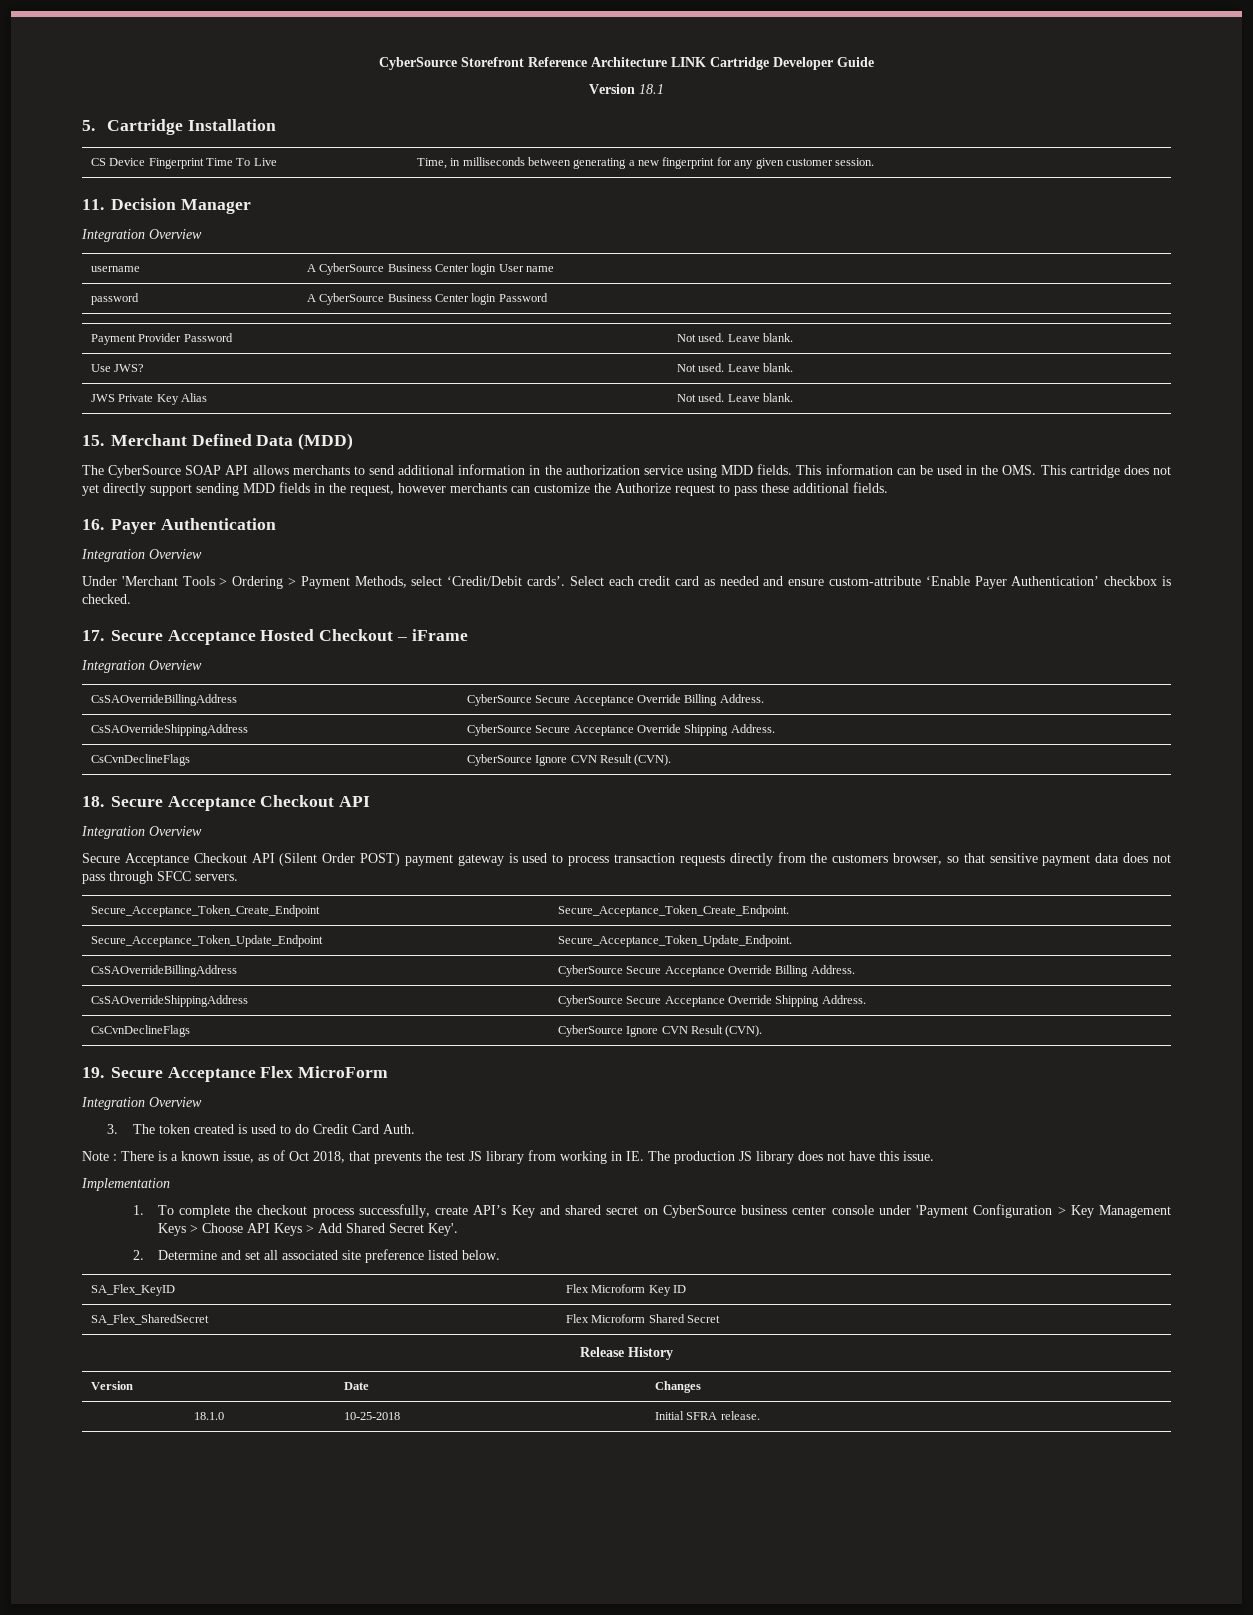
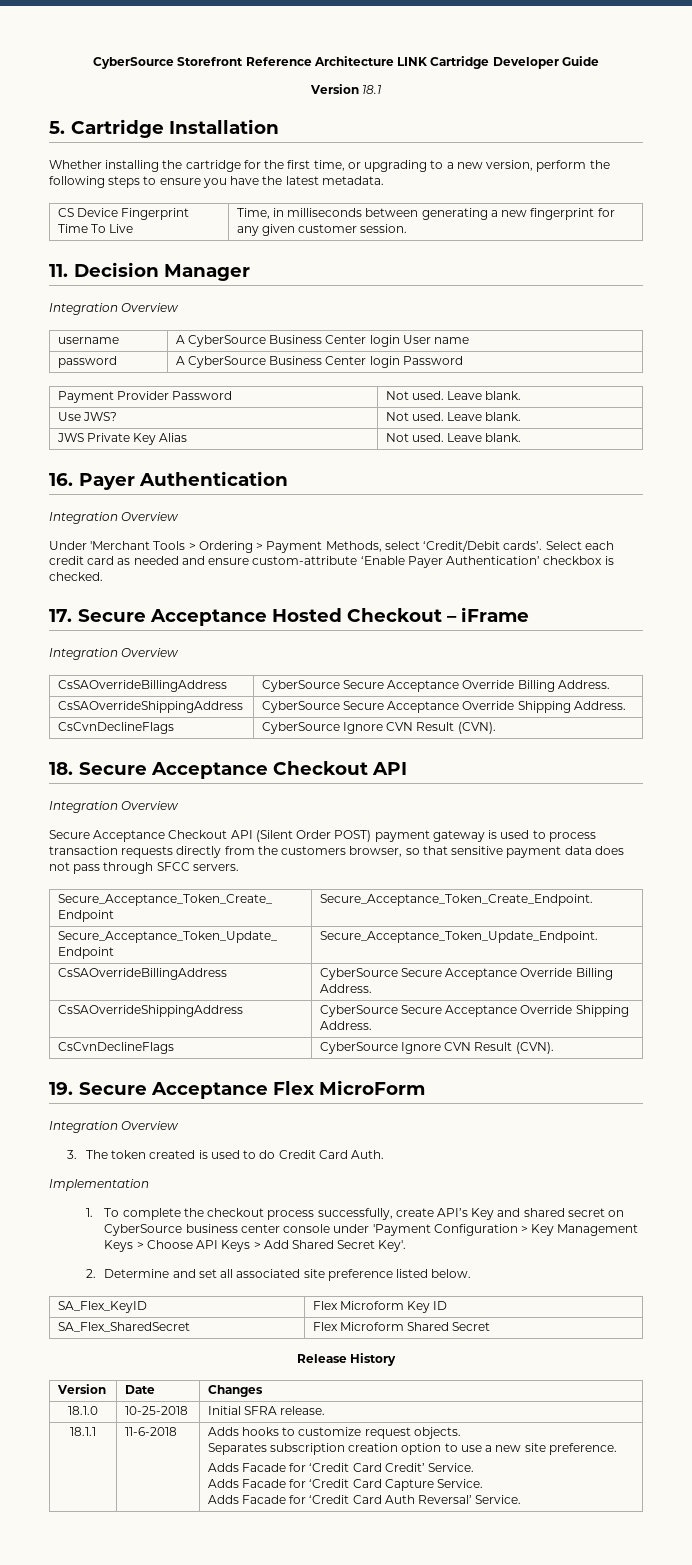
(276, 125) none -> [49,160,610,172] [49,176,384,188] // Whether installing the cartridge for the first time, or upgrading to a new version, perform the following steps to ensure you have the latest metadata.
[82,433,354,450] [82,464,1171,478] [82,482,888,496] // 15. Merchant Defined Data (MDD) // The CyberSource SOAP API allows merchants to send additional information in the authorization service using MDD fields. This information can be used in the OMS. This cartridge does not yet directly support sending MDD fields in the request, however merchants can customize the Authorize request to pass these additional fields. -> (522, 437) none
[82,1150,934,1164] // Note : There is a known issue, as of Oct 2018, that prevents the test JS library from working in IE. The production JS library does not have this issue. -> (385, 1154) none
(760, 1415) none -> [70,1427,96,1436] [124,1427,177,1436] [207,1427,461,1439] [207,1443,617,1455] [207,1463,475,1472] [207,1479,484,1491] [207,1495,522,1504] // 18.1.1 | 11-6-2018 | Adds hooks to customize request objects. // Separates subscription creation option to use a new site preference. // Adds Facade for ‘Credit Card Credit’ Service. // Adds Facade for ‘Credit Card Capture Service. // Adds Facade for ‘Credit Card Auth Reversal’ Service.

